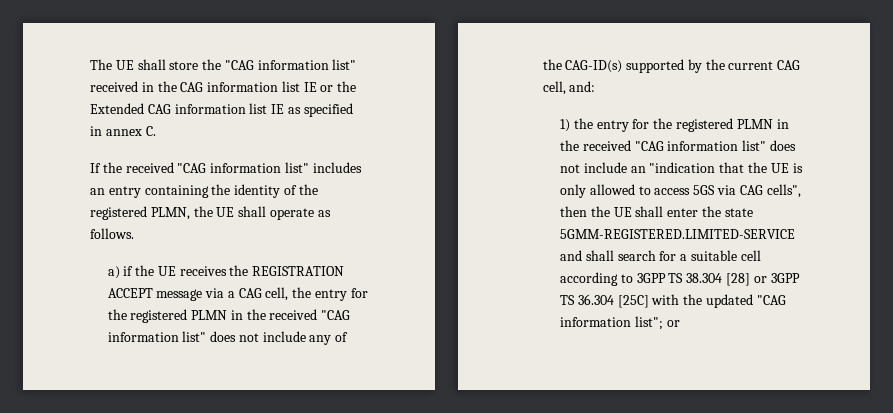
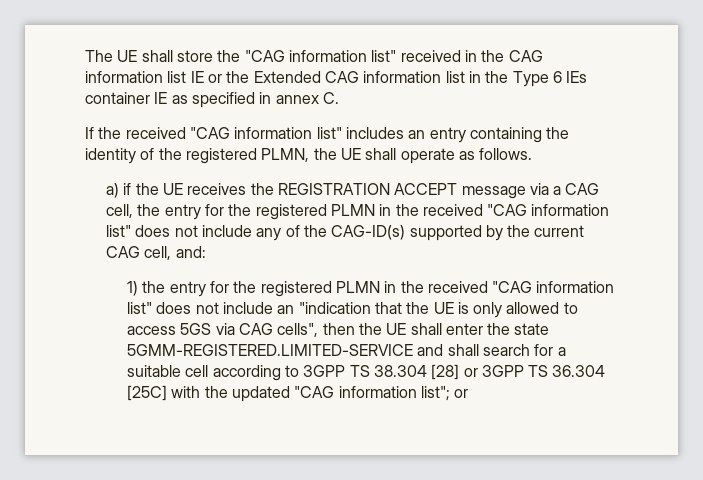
(268, 108) none -> [468,71,588,87] [85,92,150,104] in the Type 6 IEs container

